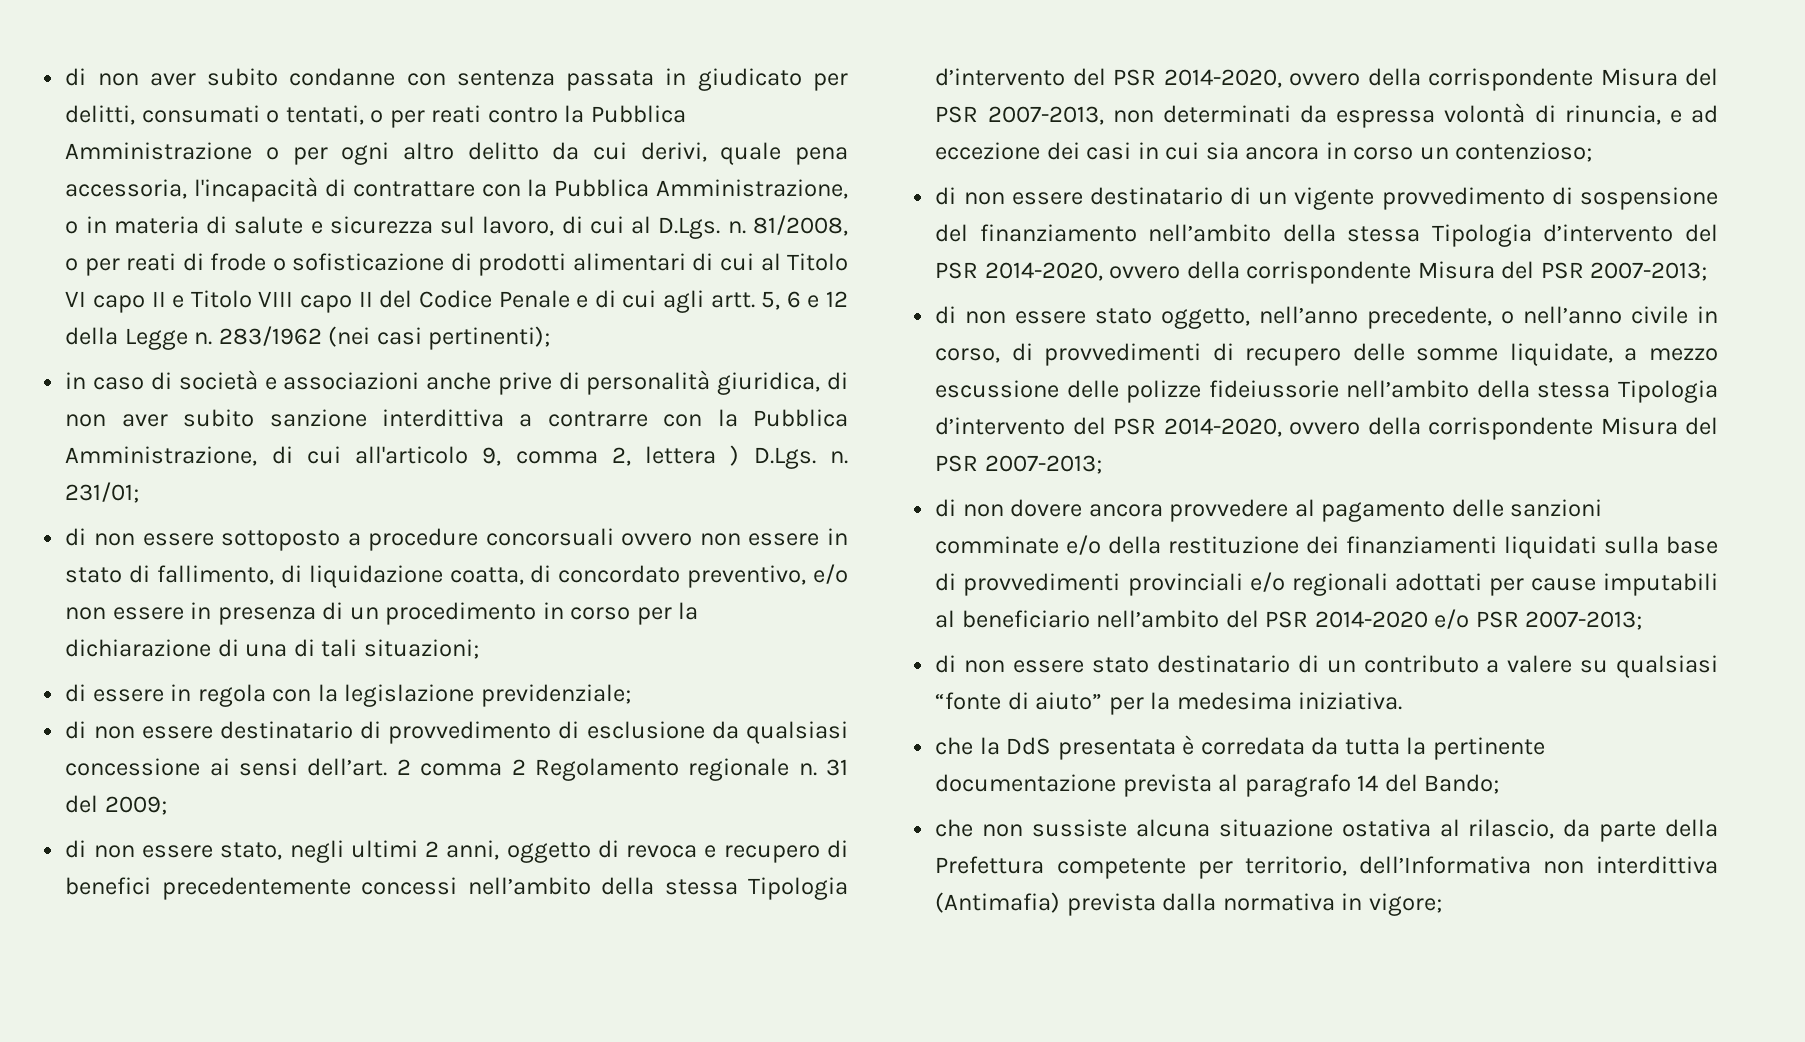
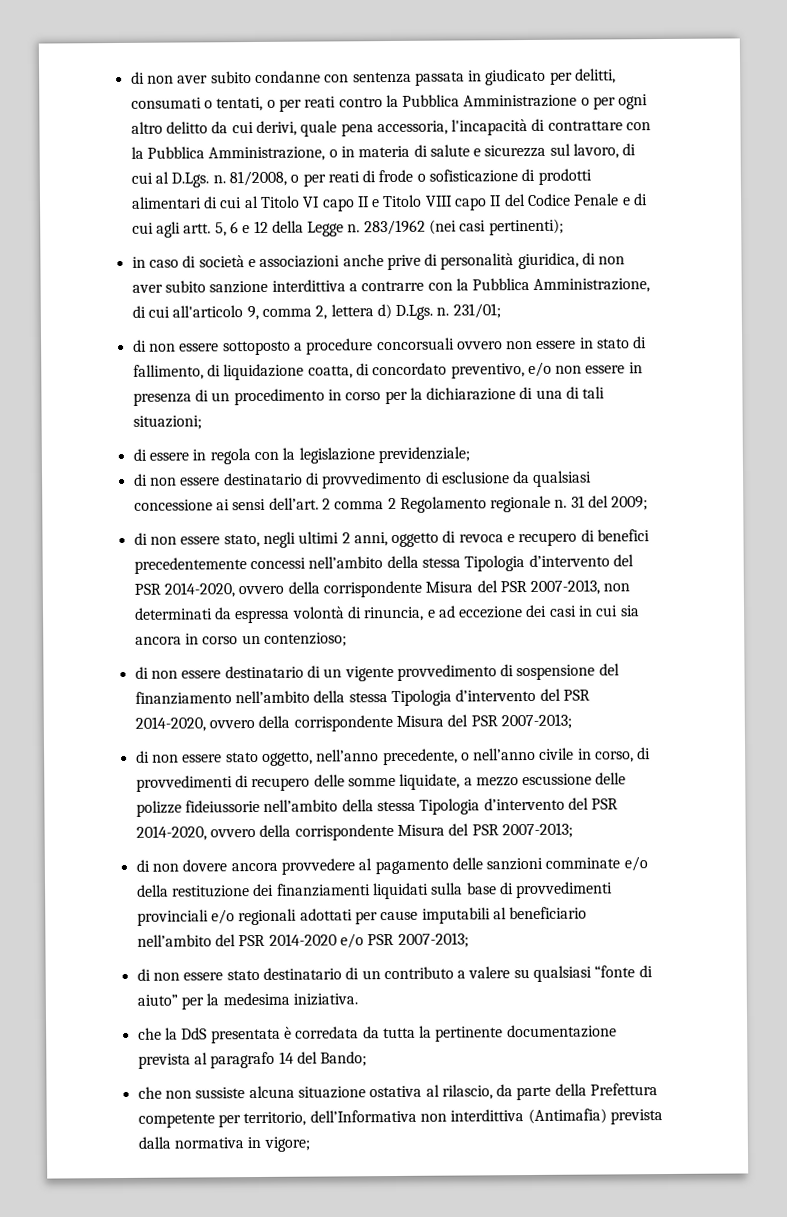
[730,445,740,466] ) -> [376,304,392,320] d)

